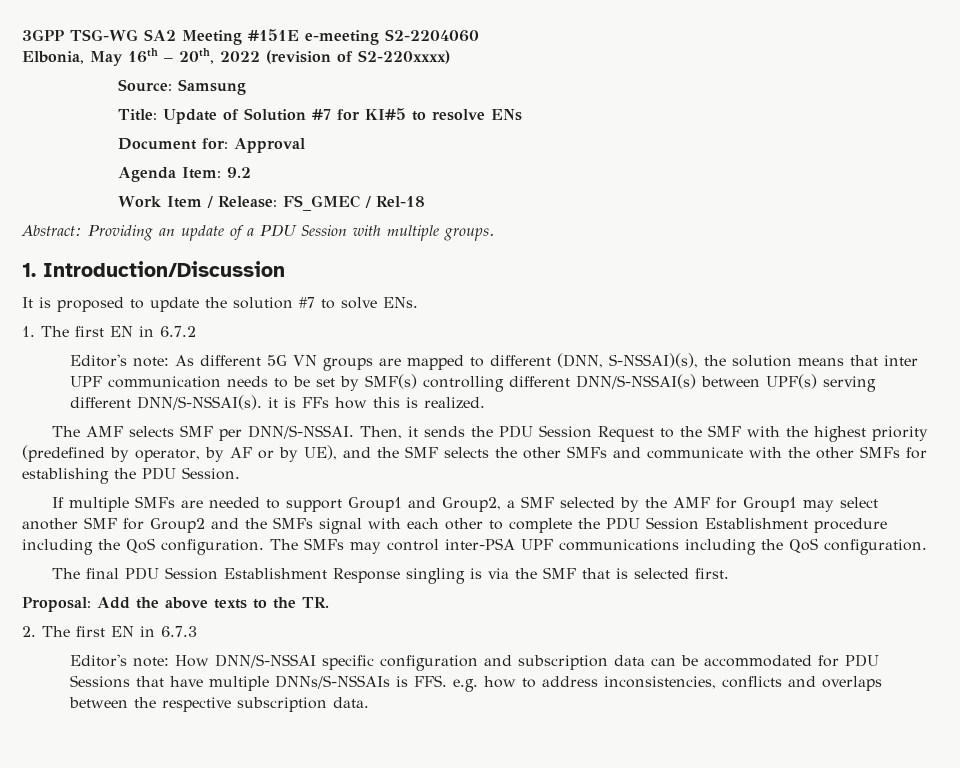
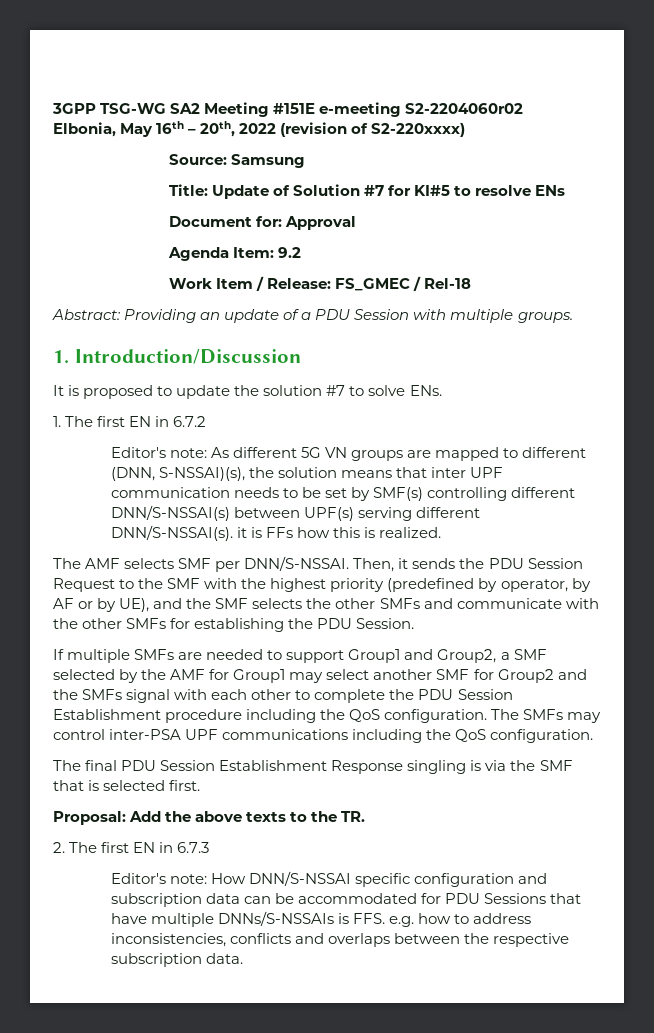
[385,29,479,42] S2-2204060 -> [405,103,524,114] S2-2204060r02

